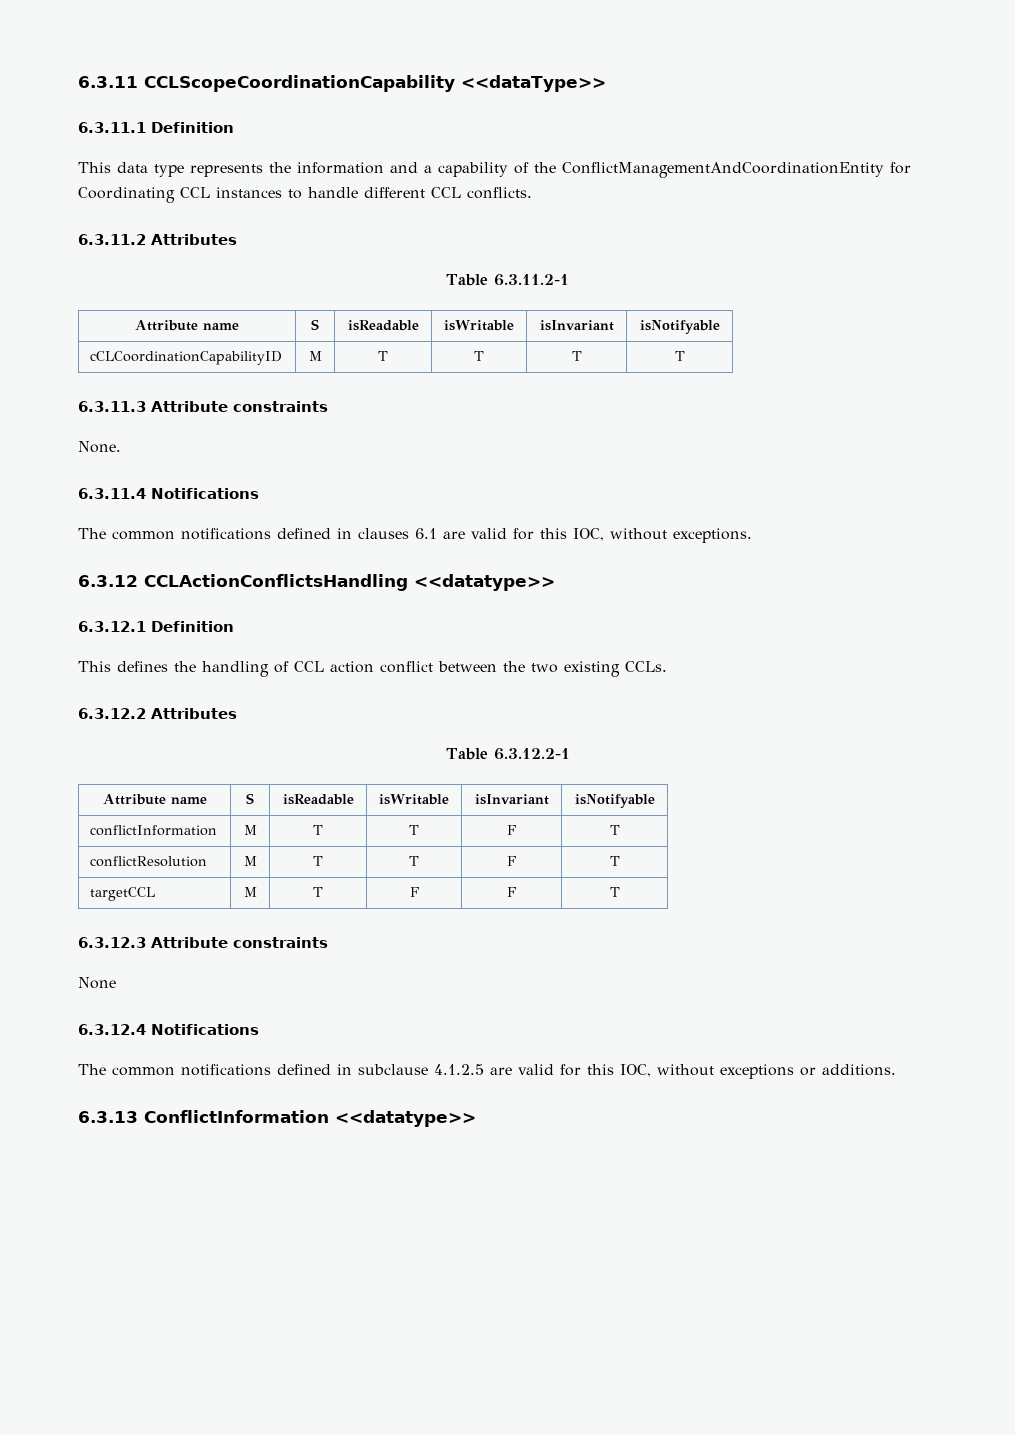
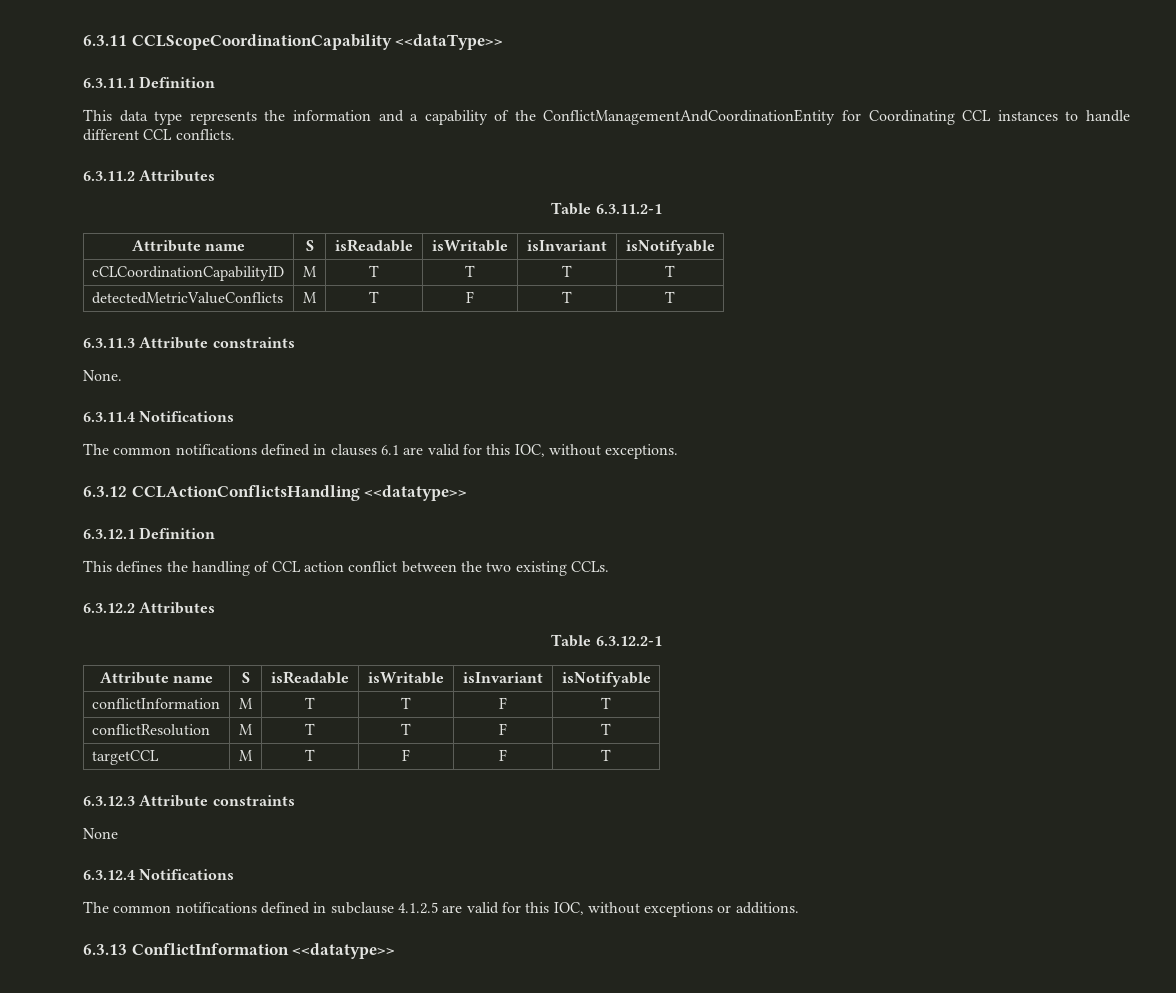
(685, 356) none -> [91,292,283,304] [303,292,317,303] [369,291,379,303] [466,291,474,303] [562,291,572,303] [665,291,675,303] // detectedMetricValueConflicts | M | T | F | T | T

